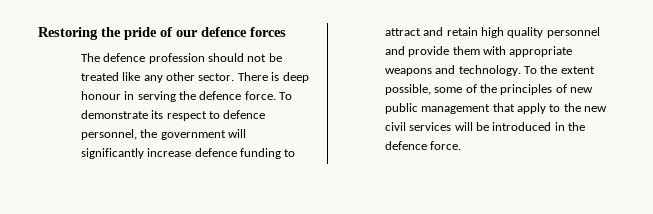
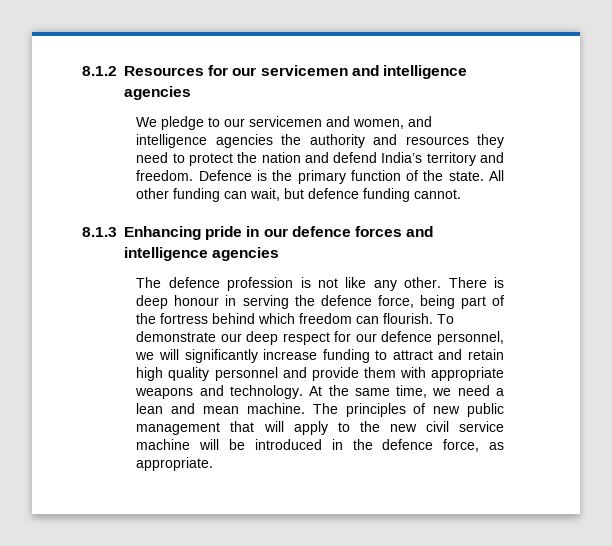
[38,27,172,40] Restoring the pride of -> [82,65,467,79] [124,86,191,100] [136,116,433,130] [136,134,505,148] [136,152,504,166] [136,170,504,184] [136,188,462,202] [82,226,260,240] 8.1.2 Resources for our servicemen and intelligence agencies // We pledge to our servicemen and women, and intelligence agencies the authority and resources they need to protect the nation and defend India’s territory and freedom. Defence is the primary function of the state. All other funding can wait, but defence funding cannot. // 8.1.3 Enhancing pride in
(286, 32) none -> [406,226,434,237] [124,247,280,261] and intelligence agencies
[208,53,282,62] [80,72,235,83] should not be treated like any other sector. -> [300,277,442,291] is not like any other.
[244,91,293,100] [80,110,266,121] [80,129,226,140] force. To demonstrate its respect to defence personnel, the government -> [377,295,504,309] [136,313,455,324] [136,331,504,345] [135,352,155,360] force, being part of the fortress behind which freedom can flourish. To demonstrate our deep respect for our defence personnel, we
[194,148,237,157] defence -> (318, 354) none
[524,65,595,74] [384,84,498,95] To the extent possible, some of the -> [309,385,504,398] [136,403,338,414] At the same time, we need a lean and mean machine. The
(515, 107) none -> [263,421,284,432] will
[409,122,452,131] services -> [459,421,505,432] [136,439,191,450] service machine
[430,141,462,150] force. -> [443,439,505,452] [136,457,214,471] force, as appropriate.

